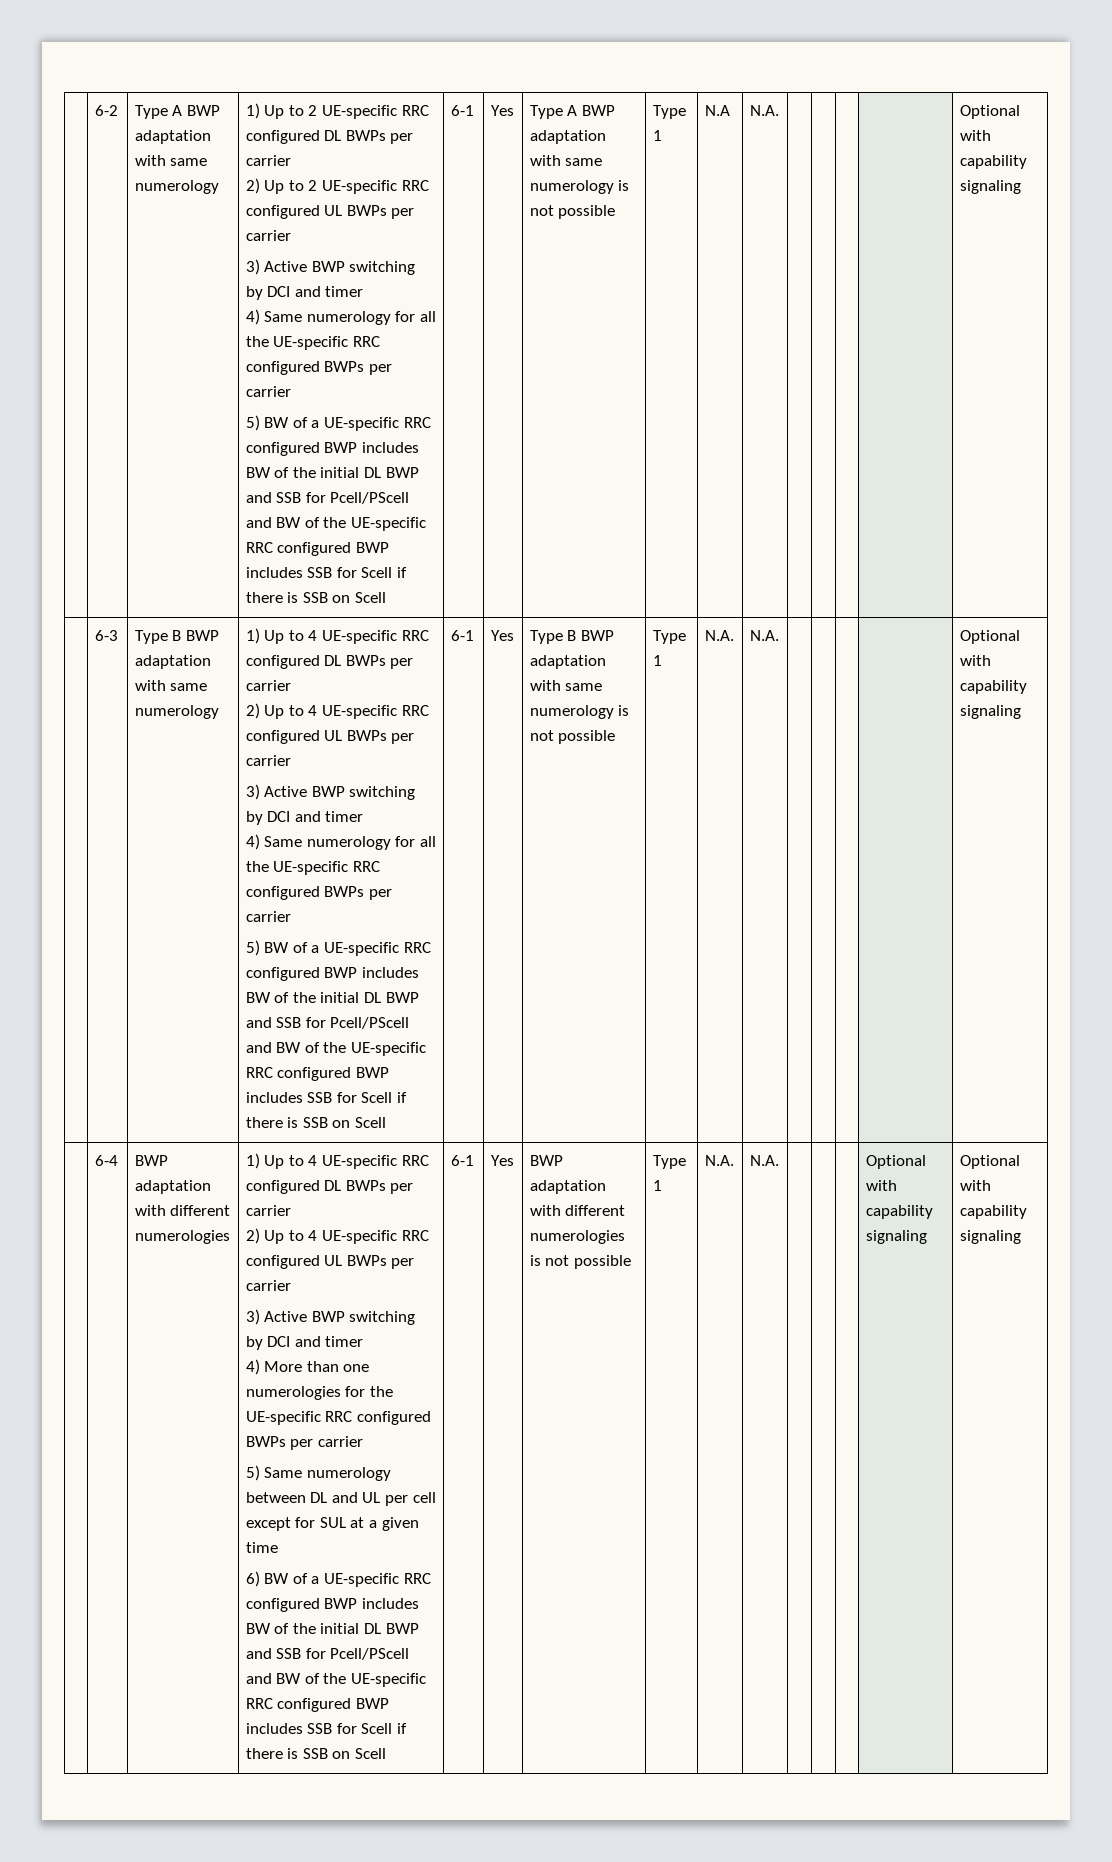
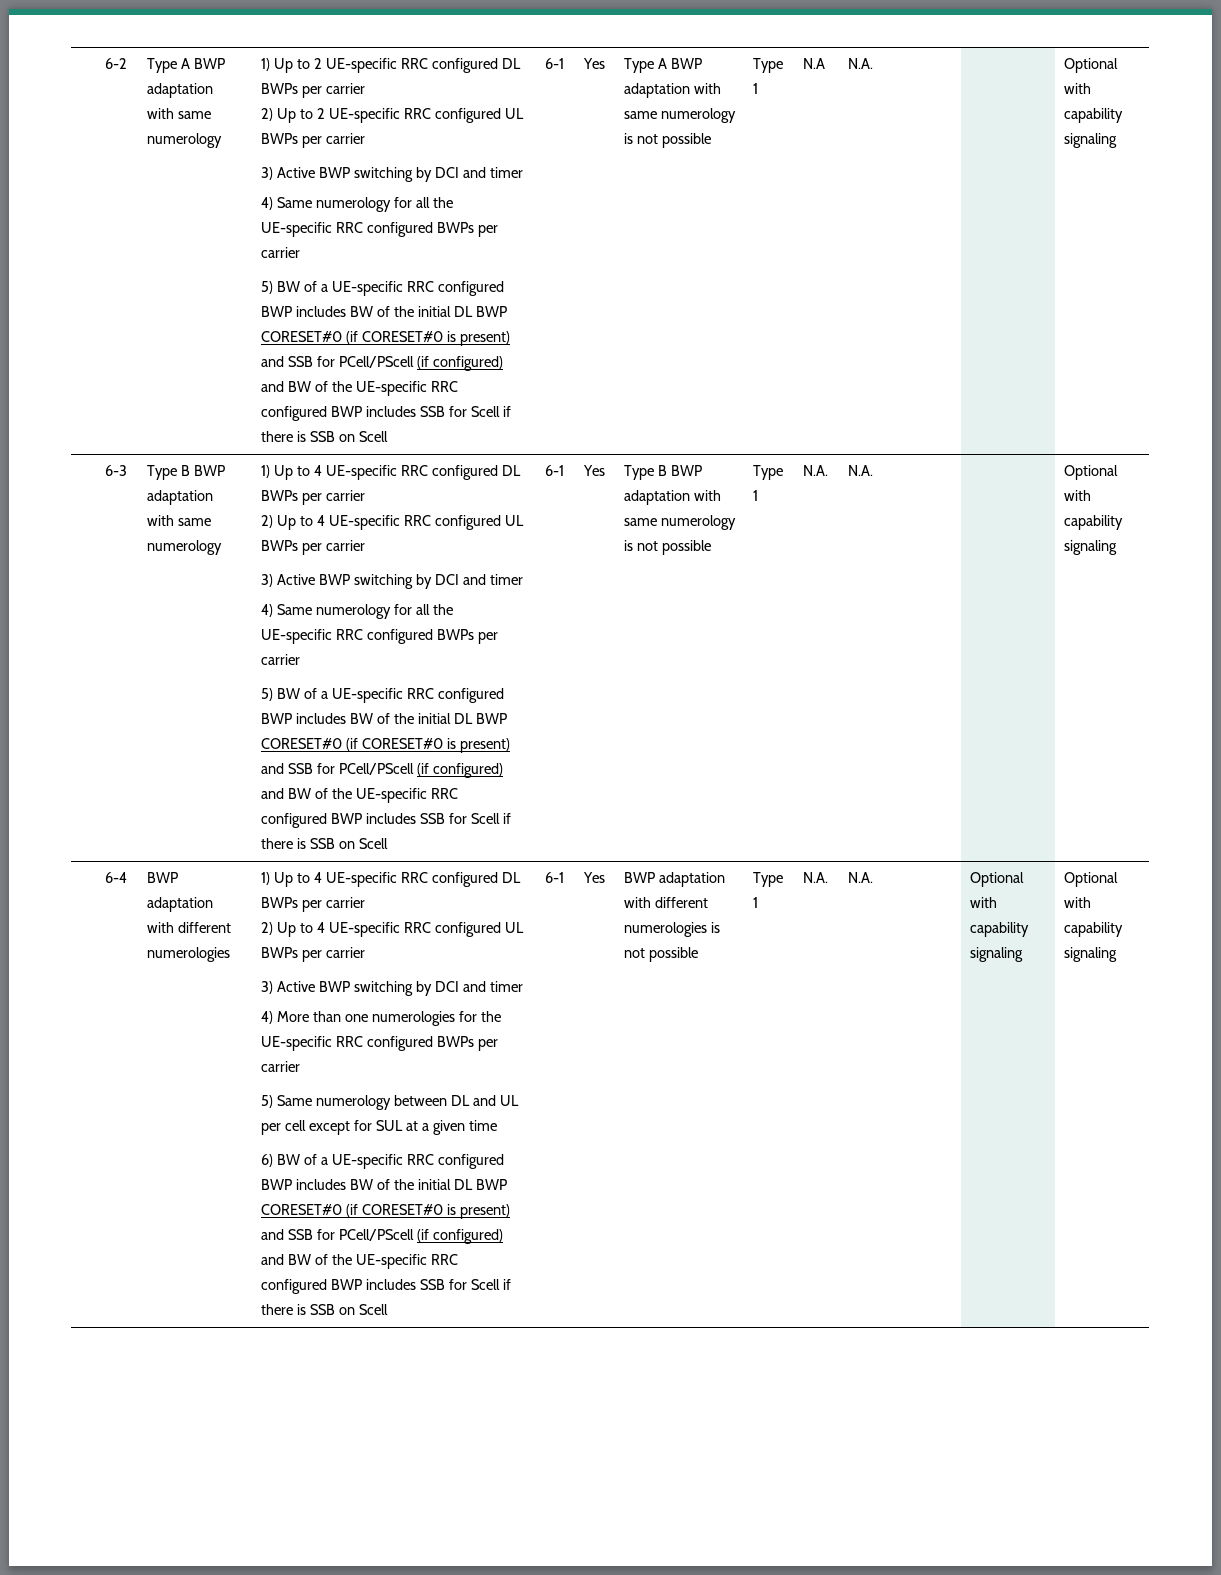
[245,492,410,504] and SSB for Pcell/PScell -> [261,331,510,346] [261,356,503,371] CORESET#0 (if CORESET#0 is present) and SSB for PCell/PScell (if configured)
[245,1017,410,1029] and SSB for Pcell/PScell -> [261,738,510,753] [261,763,503,778] CORESET#0 (if CORESET#0 is present) and SSB for PCell/PScell (if configured)
[245,1648,410,1660] and SSB for Pcell/PScell -> [261,1204,510,1219] [261,1229,503,1244] CORESET#0 (if CORESET#0 is present) and SSB for PCell/PScell (if configured)

